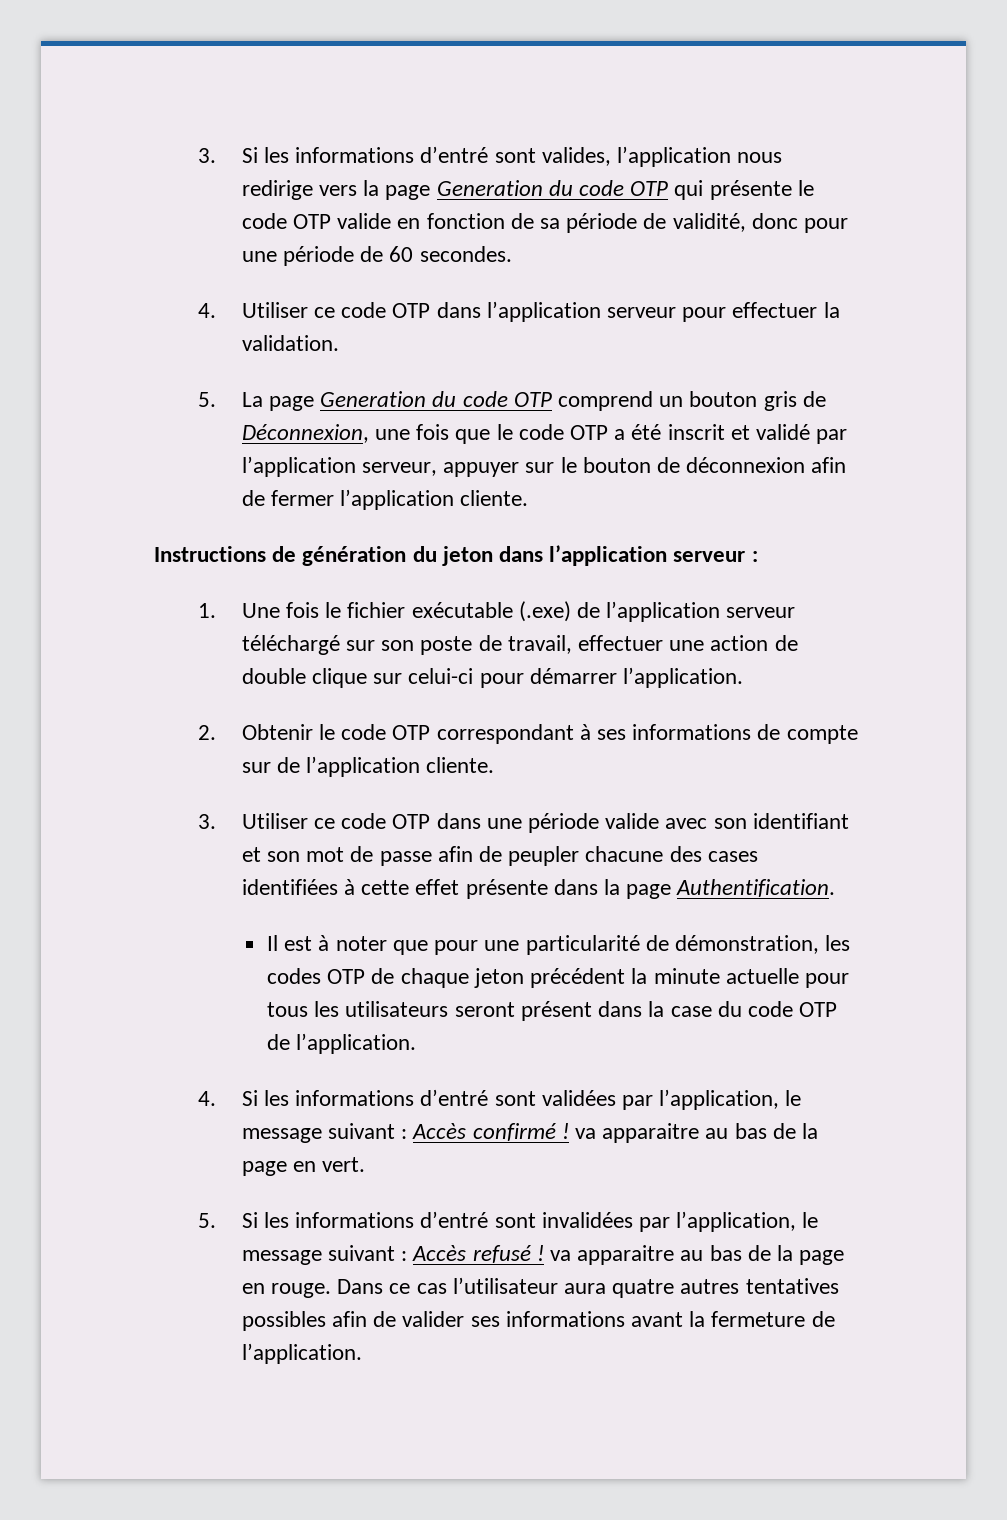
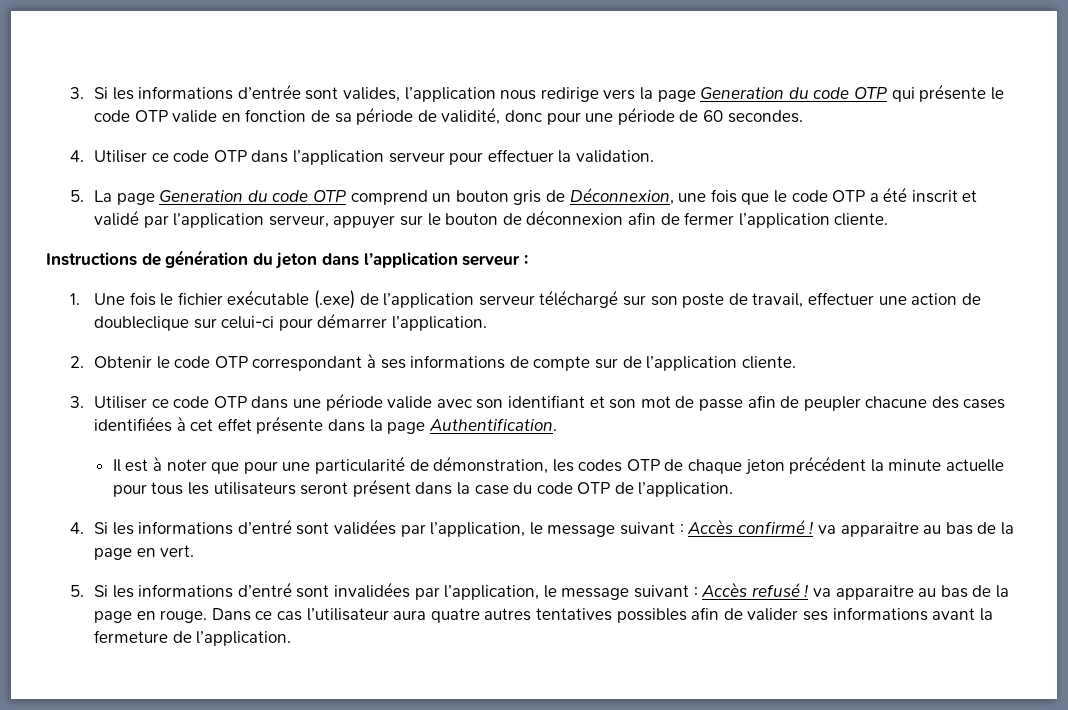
[420,146,489,163] d’entré -> [237,84,301,99] d’entrée
[241,668,367,688] double clique -> [94,316,190,331] doubleclique
[361,880,410,895] cette -> [190,419,214,431] cet

